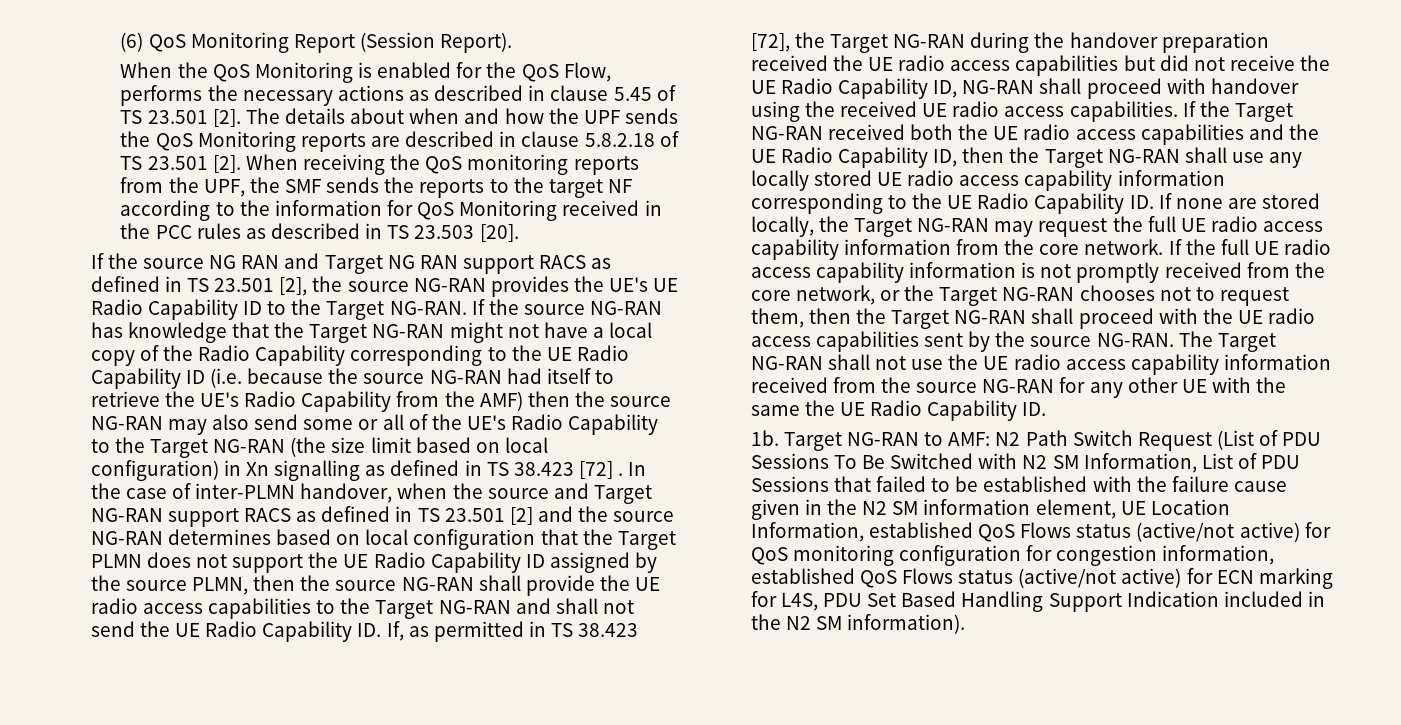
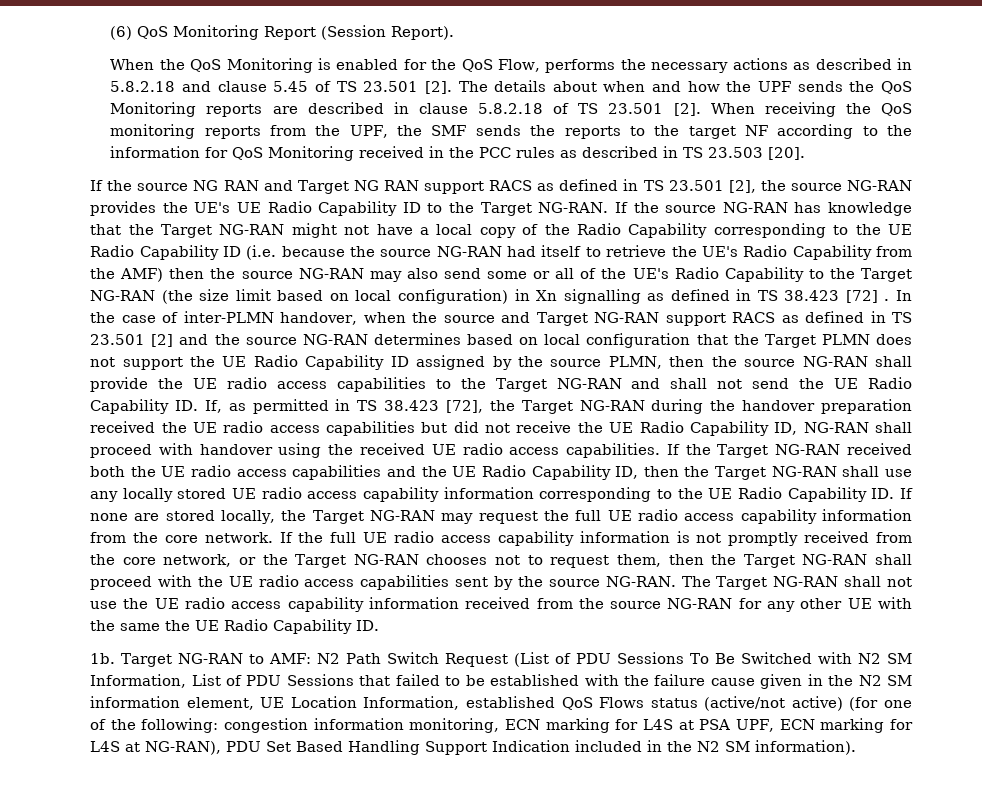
(546, 93) none -> [110,81,211,92] 5.8.2.18 and
[1304,522,1331,538] [750,545,1275,566] [750,568,1333,589] [750,591,818,611] for QoS monitoring configuration for congestion information, established QoS Flows status (active/not active) for ECN marking for L4S, -> [849,697,912,711] [90,718,914,733] [90,741,222,755] (for one of the following: congestion information monitoring, ECN marking for L4S at PSA UPF, ECN marking for L4S at NG-RAN),

